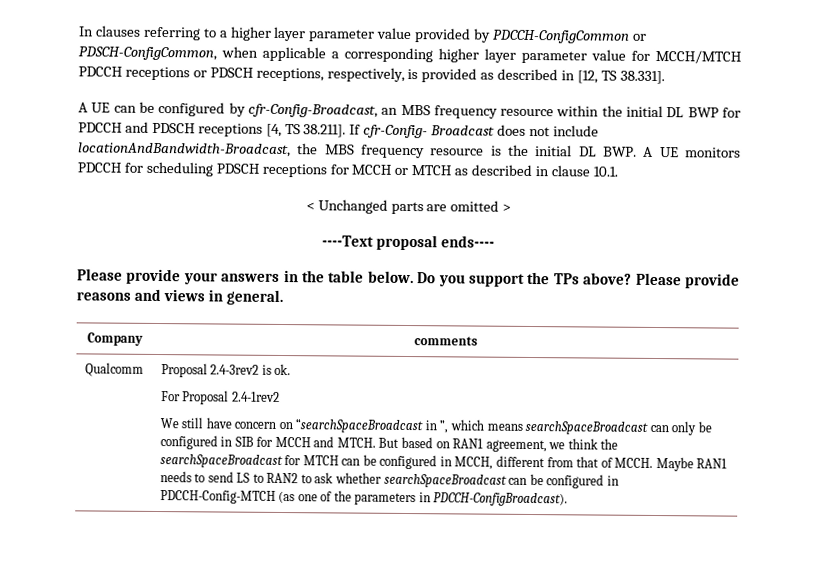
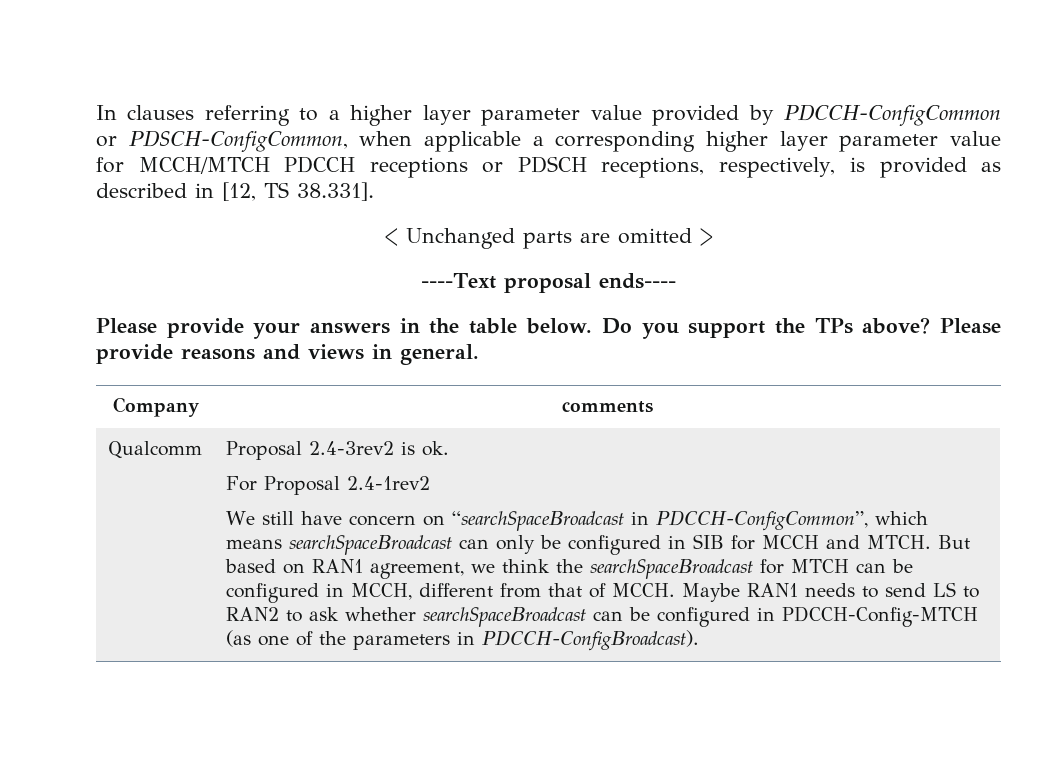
[78,101,741,119] [78,121,599,139] [78,142,741,159] [77,161,618,178] // A UE can be configured by cfr-Config-Broadcast, an MBS frequency resource within the initial DL BWP for PDCCH and PDSCH receptions [4, TS 38.211]. If cfr-Config- Broadcast does not include locationAndBandwidth-Broadcast, the MBS frequency resource is the initial DL BWP. A UE monitors PDCCH for scheduling PDSCH receptions for MCCH or MTCH as described in clause 10.1. -> (374, 191) none
[439,420,449,434] ”, -> [655,510,868,531] PDCCH-ConfigCommon”,

